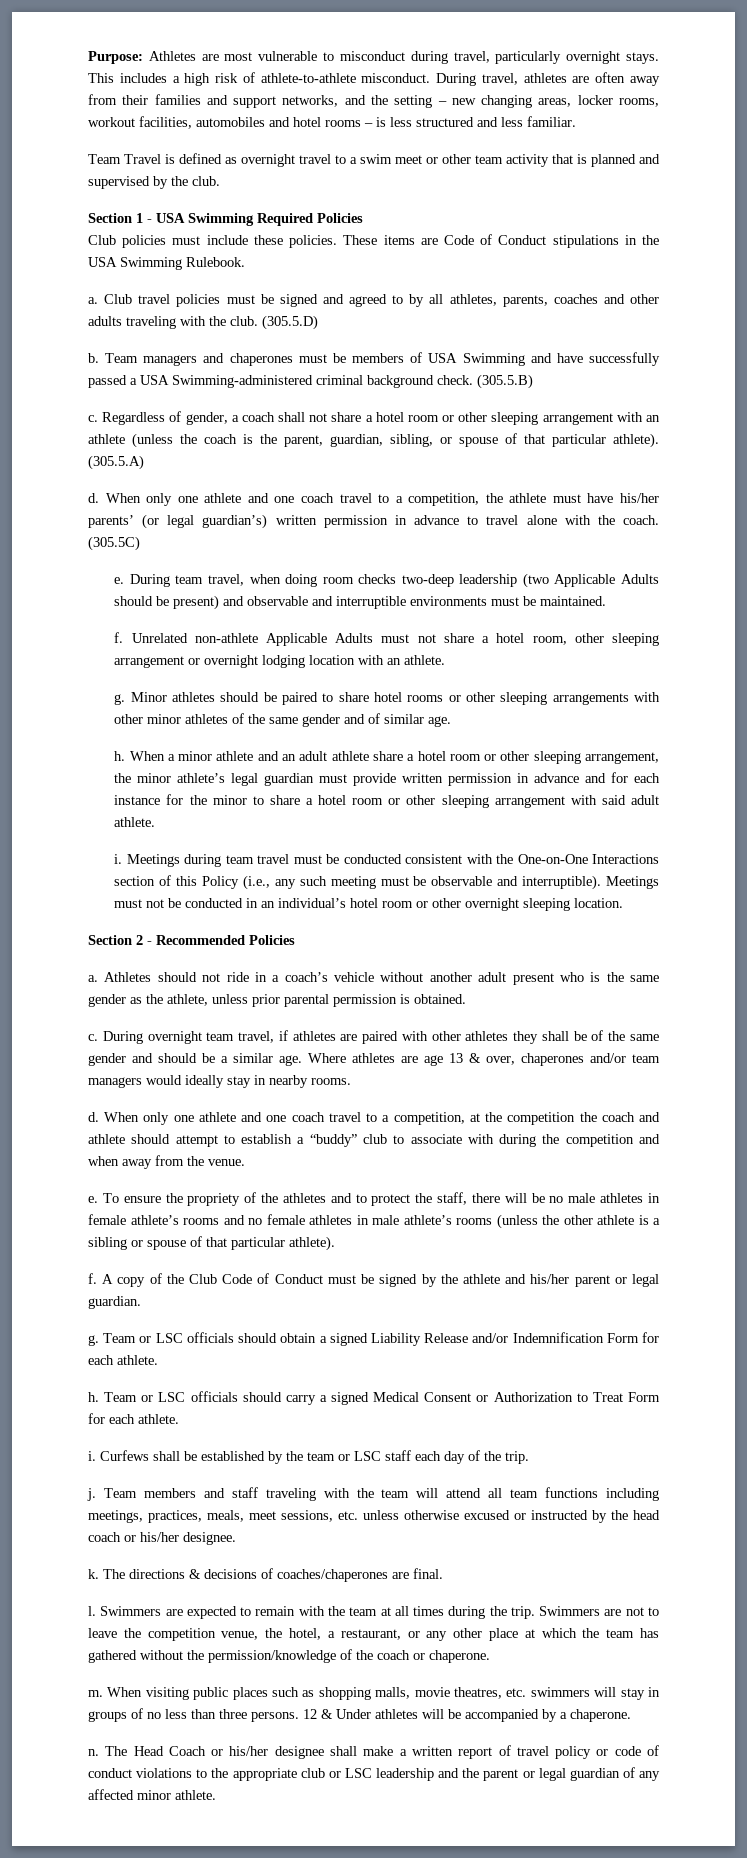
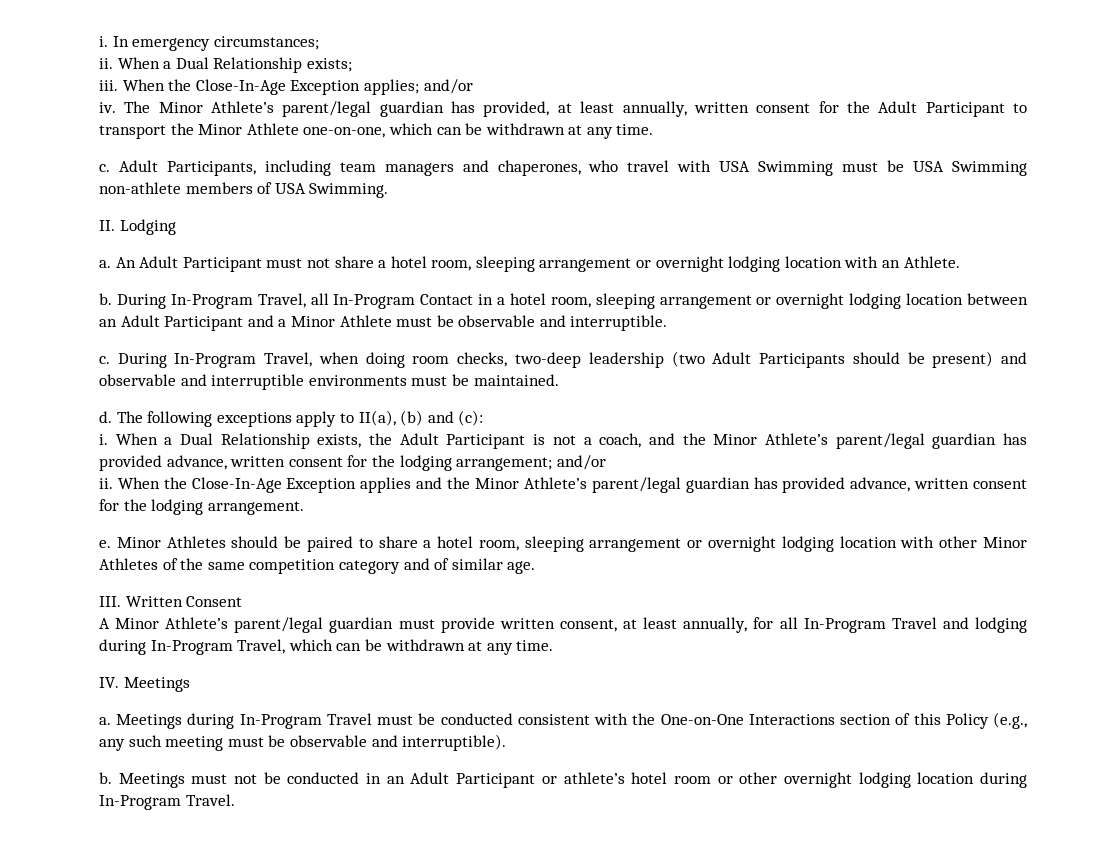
[88,51,659,64] [88,72,660,86] [88,94,659,108] [88,116,576,129] [88,153,660,167] [88,176,220,189] [88,213,363,226] [88,234,659,248] [88,257,245,270] [88,294,659,307] [88,315,318,330] [88,352,660,366] [88,374,533,389] [88,411,660,425] [88,433,659,448] [88,455,144,470] [88,493,659,506] [88,514,659,529] [88,536,140,551] [114,574,244,587] Purpose: Athletes are most vulnerable to misconduct during travel, particularly overnight stays. This includes a high risk of athlete-to-athlete misconduct. During travel, athletes are often away from their families and support networks, and the setting – new changing areas, locker rooms, workout facilities, automobiles and hotel rooms – is less structured and less familiar. // Team Travel is defined as overnight travel to a swim meet or other team activity that is planned and supervised by the club. // Section 1 - USA Swimming Required Policies // Club policies must include these policies. These items are Code of Conduct stipulations in the USA Swimming Rulebook. // a. Club travel policies must be signed and agreed to by all athletes, parents, coaches and other adults traveling with the club. (305.5.D) // b. Team managers and chaperones must be members of USA Swimming and have successfully passed a USA Swimming-administered criminal background check. (305.5.B) // c. Regardless of gender, a coach shall not share a hotel room or other sleeping arrangement with an athlete (unless the coach is the parent, guardian, sibling, or spouse of that particular athlete). (305.5.A) // d. When only one athlete and one coach travel to a competition, the athlete must have his/her parents’ (or legal guardian’s) written permission in advance to travel alone with the coach. (305.5C) // e. During team travel, -> [98,36,319,51] [98,57,352,73] [98,79,473,95] [98,101,1027,117] [98,123,654,139] [98,160,1027,176] [98,182,389,198] [98,219,176,235] [98,256,960,272] [98,293,1028,309] [98,315,668,331] [98,352,313,368] i. In emergency circumstances; // ii. When a Dual Relationship exists; // iii. When the Close-In-Age Exception applies; and/or // iv. The Minor Athlete’s parent/legal guardian has provided, at least annually, written consent for the Adult Participant to transport the Minor Athlete one-on-one, which can be withdrawn at any time. // c. Adult Participants, including team managers and chaperones, who travel with USA Swimming must be USA Swimming non-athlete members of USA Swimming. // II. Lodging // a. An Adult Participant must not share a hotel room, sleeping arrangement or overnight lodging location with an Athlete. // b. During In-Program Travel, all In-Program Contact in a hotel room, sleeping arrangement or overnight lodging location between an Adult Participant and a Minor Athlete must be observable and interruptible. // c. During In-Program Travel,
[358,574,397,584] checks -> [457,352,508,367] checks,
[554,574,660,587] Applicable Adults -> [712,352,845,368] Adult Participants
[114,632,659,646] [114,655,446,668] [114,692,660,705] [114,713,341,727] f. Unrelated non-athlete Applicable Adults must not share a hotel room, other sleeping arrangement or overnight lodging location with an athlete. // g. Minor athletes should be paired to share hotel rooms or other sleeping arrangements with other minor athletes of the same gender -> [98,410,484,427] [98,433,1027,449] [98,455,606,471] [98,477,1027,493] [98,499,304,515] [98,536,1028,552] [98,558,400,574] d. The following exceptions apply to II(a), (b) and (c): // i. When a Dual Relationship exists, the Adult Participant is not a coach, and the Minor Athlete’s parent/legal guardian has provided advance, written consent for the lodging arrangement; and/or // ii. When the Close-In-Age Exception applies and the Minor Athlete’s parent/legal guardian has provided advance, written consent for the lodging arrangement. // e. Minor Athletes should be paired to share a hotel room, sleeping arrangement or overnight lodging location with other Minor Athletes of the same competition category
[114,751,659,764] [114,772,660,786] [114,794,659,808] [114,817,156,827] [114,854,290,867] h. When a minor athlete and an adult athlete share a hotel room or other sleeping arrangement, the minor athlete’s legal guardian must provide written permission in advance and for each instance for the minor to share a hotel room or other sleeping arrangement with said adult athlete. // i. Meetings during team travel -> [98,596,243,607] [98,617,1028,633] [98,639,554,655] [98,677,190,692] [98,713,372,729] III. Written Consent // A Minor Athlete’s parent/legal guardian must provide written consent, at least annually, for all In-Program Travel and lodging during In-Program Travel, which can be withdrawn at any time. // IV. Meetings // a. Meetings during In-Program Travel
[242,875,270,890] (i.e., -> [993,712,1028,729] (e.g.,
(602, 882) none -> [98,772,112,784] // b.
[278,898,347,908] individual’s -> [410,772,625,788] Adult Participant or athlete’s
[523,898,624,911] [88,935,295,945] [88,972,659,985] [88,994,466,1007] [88,1030,659,1044] [88,1053,660,1066] [88,1075,351,1088] [88,1112,661,1125] [88,1134,660,1147] [88,1155,245,1169] [88,1192,661,1206] [88,1214,660,1229] [88,1236,335,1251] [88,1273,660,1287] [88,1296,141,1309] [88,1332,659,1346] [88,1355,158,1365] [88,1391,660,1405] [88,1413,179,1424] [88,1450,529,1464] [87,1487,660,1501] [88,1510,660,1523] [88,1532,236,1545] [88,1568,443,1582] [88,1606,659,1619] [88,1628,659,1641] [88,1649,490,1663] [88,1687,660,1700] [88,1708,631,1722] [88,1745,659,1759] [88,1767,660,1781] [88,1789,216,1800] sleeping location. // Section 2 - Recommended Policies // a. Athletes should not ride in a coach’s vehicle without another adult present who is the same gender as the athlete, unless prior parental permission is obtained. // c. During overnight team travel, if athletes are paired with other athletes they shall be of the same gender and should be a similar age. Where athletes are age 13 & over, chaperones and/or team managers would ideally stay in nearby rooms. // d. When only one athlete and one coach travel to a competition, at the competition the coach and athlete should attempt to establish a “buddy” club to associate with during the competition and when away from the venue. // e. To ensure the propriety of the athletes and to protect the staff, there will be no male athletes in female athlete’s rooms and no female athletes in male athlete’s rooms (unless the other athlete is a sibling or spouse of that particular athlete). // f. A copy of the Club Code of Conduct must be signed by the athlete and his/her parent or legal guardian. // g. Team or LSC officials should obtain a signed Liability Release and/or Indemnification Form for each athlete. // h. Team or LSC officials should carry a signed Medical Consent or Authorization to Treat Form for each athlete. // i. Curfews shall be established by the team or LSC staff each day of the trip. // j. Team members and staff traveling with the team will attend all team functions including meetings, practices, meals, meet sessions, etc. unless otherwise excused or instructed by the head coach or his/her designee. // k. The directions & decisions of coaches/chaperones are final. // l. Swimmers are expected to remain with the team at all times during the trip. Swimmers are not to leave the competition venue, the hotel, a restaurant, or any other place at which the team has gathered without the permission/knowledge of the coach or chaperone. // m. When visiting public places such as shopping malls, movie theatres, etc. swimmers will stay in groups of no less than three persons. 12 & Under athletes will be accompanied by a chaperone. // n. The Head Coach or his/her designee shall make a written report of travel policy or code of conduct violations to the appropriate club or LSC leadership and the parent or legal guardian of any affected minor athlete. -> [858,772,1027,788] [98,794,235,810] lodging location during In-Program Travel.

